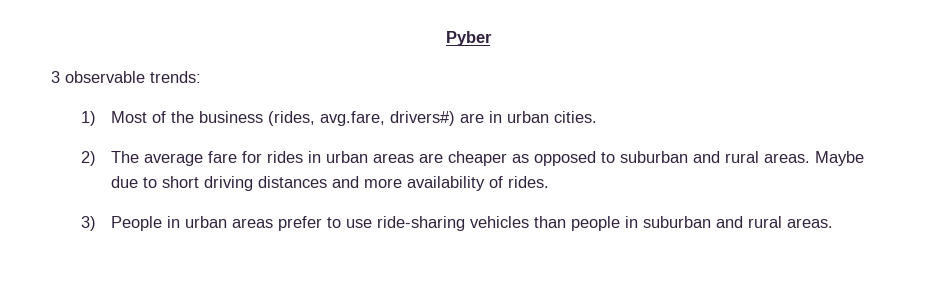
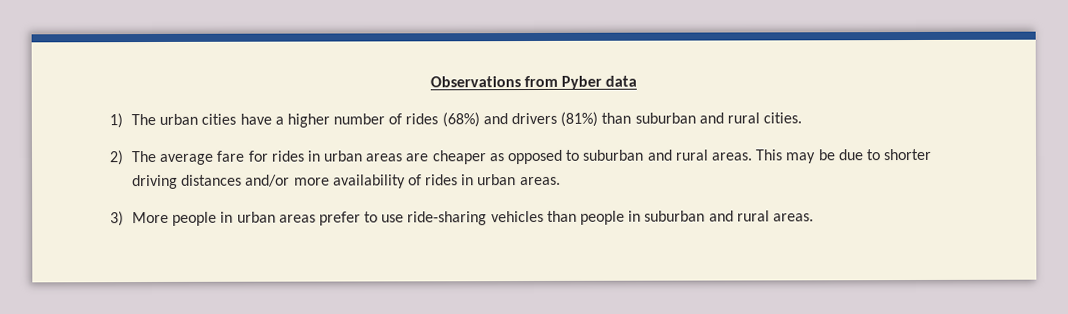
(445, 38) none -> [429,75,558,88] Observations from
[51,71,201,83] [81,111,550,126] // 3 observable trends: // 1) Most of the business (rides, avg.fare, drivers#) are in urban -> [605,75,638,87] [109,111,760,129] data // 1) The urban cities have a higher number of rides (68%) and drivers (81%) than suburban and rural
[815,151,865,166] Maybe -> [755,149,836,164] This may be
[162,176,200,188] short -> [883,148,933,161] shorter
[332,176,360,188] and -> [245,174,291,187] and/or
[508,176,550,188] rides. -> [425,174,561,186] rides in urban areas.
[111,216,163,231] People -> [132,211,218,226] More people

